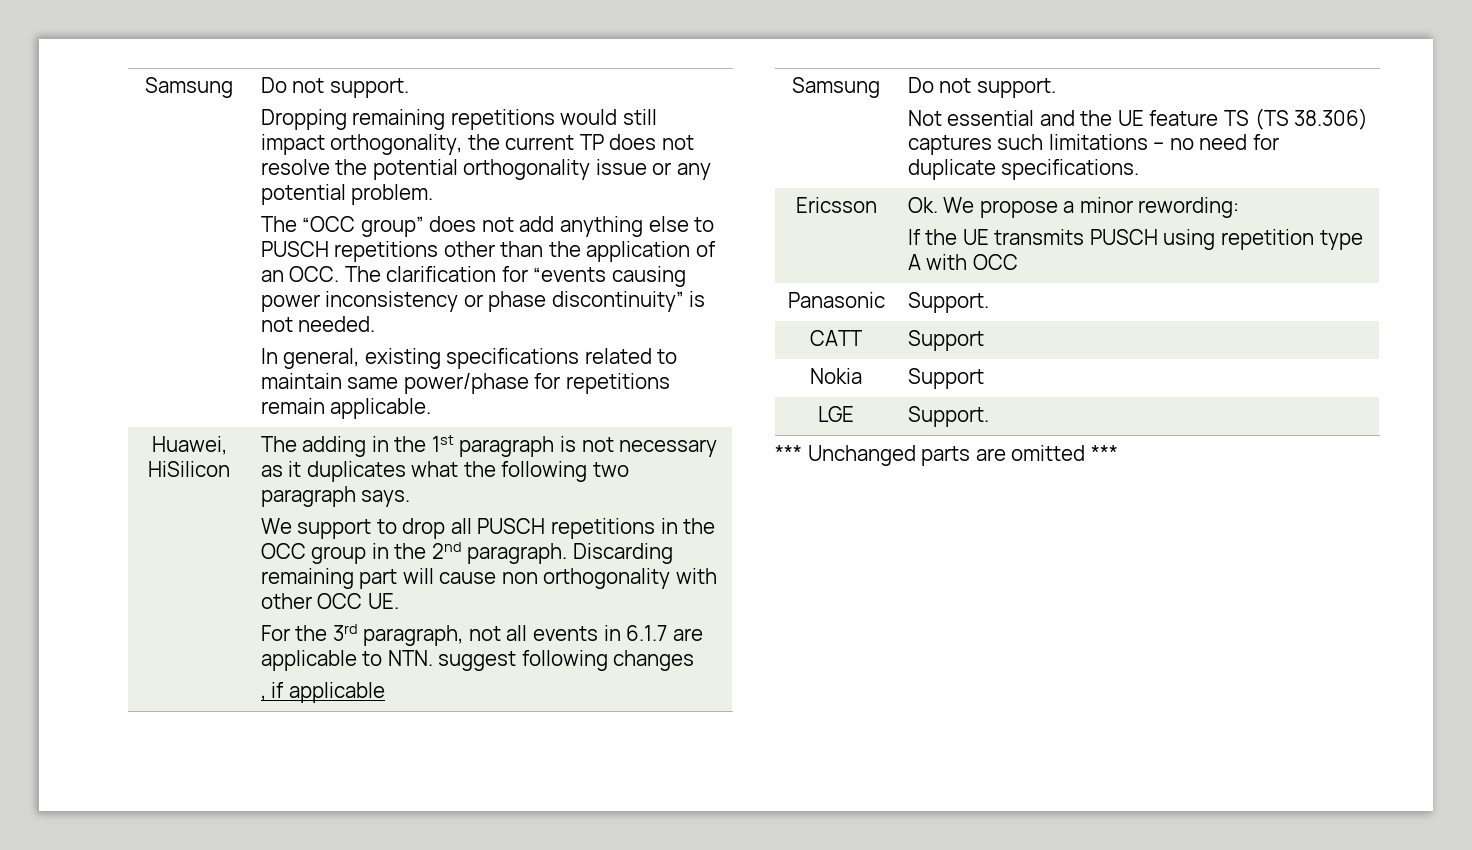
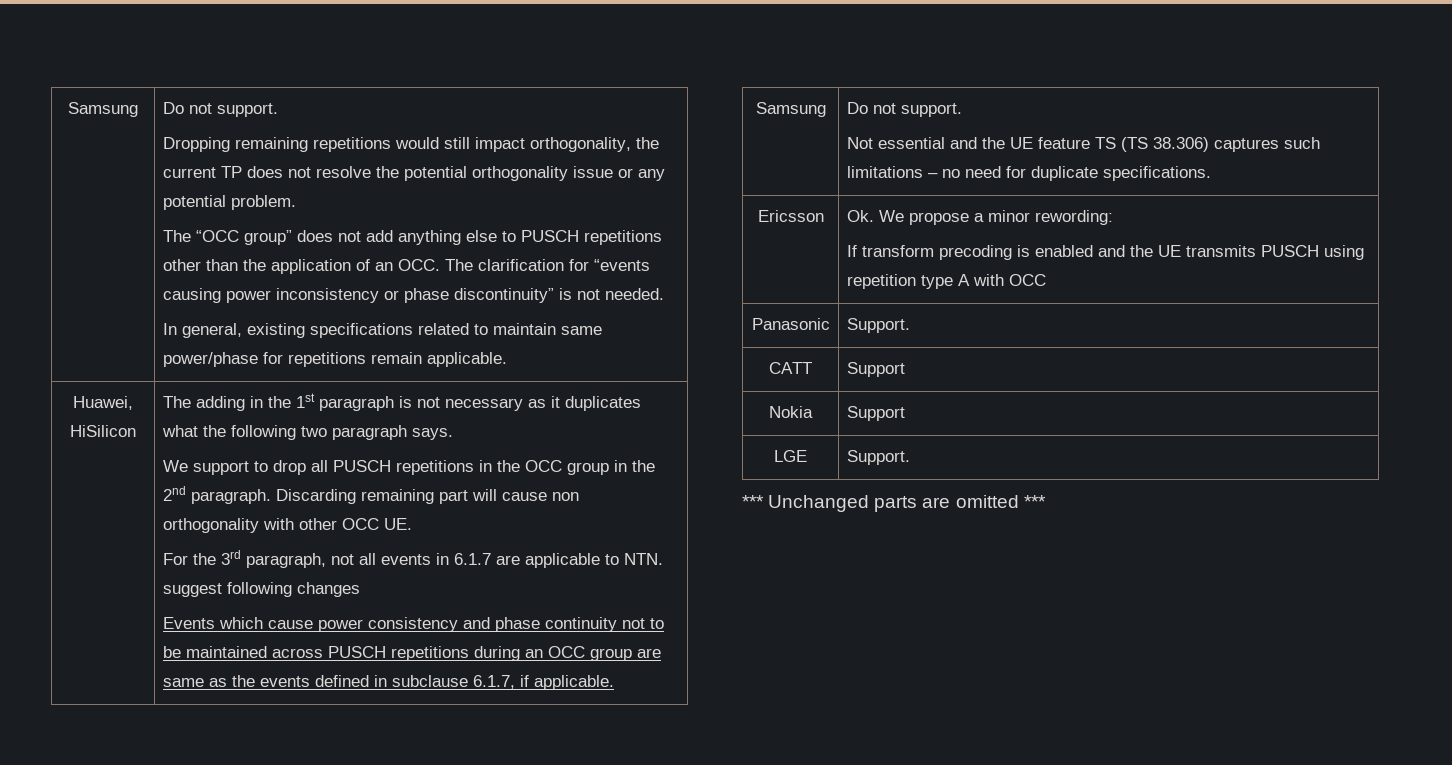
[260,682,385,703] , if applicable -> [162,617,664,632] [162,646,661,661] [162,675,614,690] Events which cause power consistency and phase continuity not to be maintained across PUSCH repetitions during an OCC group are same as the events defined in subclause 6.1.7, if applicable.
(921, 237) none -> [861,245,1125,260] transform precoding is enabled and

